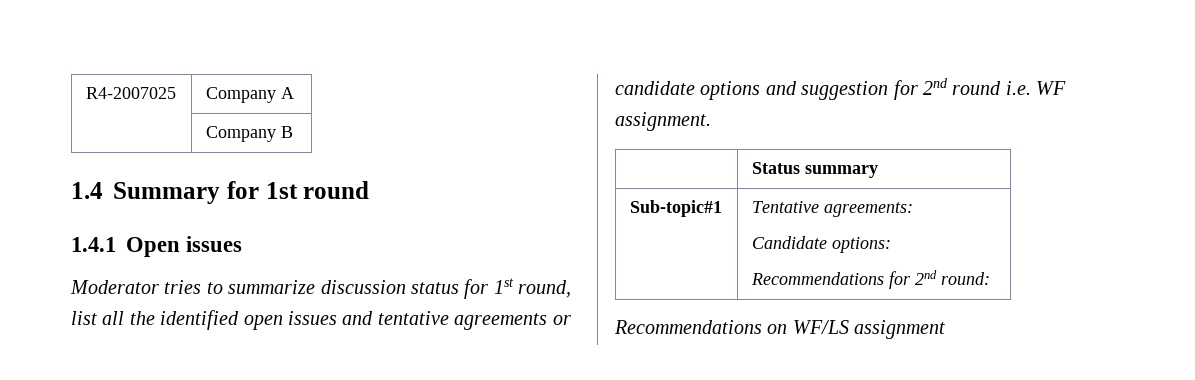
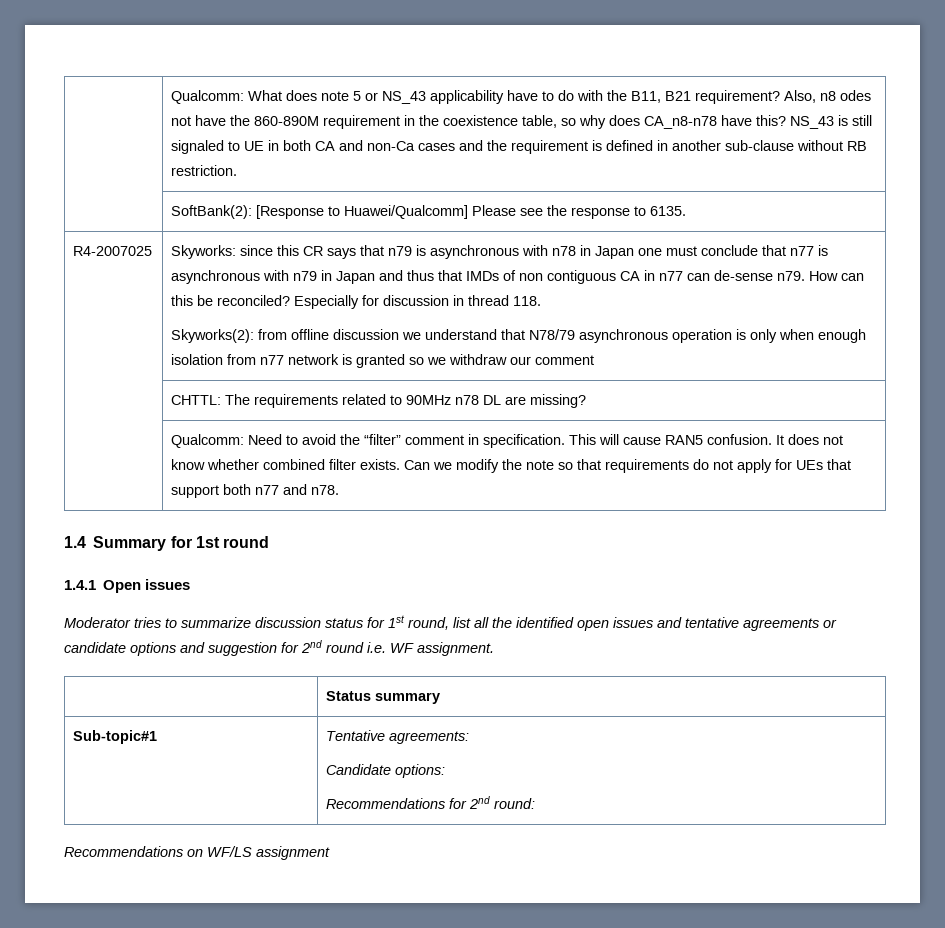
[85,87,176,99] [205,87,294,103] [205,126,293,142] R4-2007025 | Company A // | Company B -> [171,90,872,104] [171,115,873,129] [171,140,868,154] [171,165,238,176] [171,205,687,219] [73,246,153,256] [171,245,829,259] [171,270,865,284] [171,295,542,309] [171,329,867,343] [171,354,595,368] [171,394,587,408] [171,434,844,448] [171,459,852,473] [171,484,340,498] | Qualcomm: What does note 5 or NS_43 applicability have to do with the B11, B21 requirement? Also, n8 odes not have the 860-890M requirement in the coexistence table, so why does CA_n8-n78 have this? NS_43 is still signaled to UE in both CA and non-Ca cases and the requirement is defined in another sub-clause without RB restriction. // | SoftBank(2): [Response to Huawei/Qualcomm] Please see the response to 6135. // R4-2007025 | Skyworks: since this CR says that n79 is asynchronous with n78 in Japan one must conclude that n77 is asynchronous with n79 in Japan and thus that IMDs of non contiguous CA in n77 can de-sense n79. How can this be reconciled? Especially for discussion in thread 118. // Skyworks(2): from offline discussion we understand that N78/79 asynchronous operation is only when enough isolation from n77 network is granted so we withdraw our comment // | CHTTL: The requirements related to 90MHz n78 DL are missing? // | Qualcomm: Need to avoid the “filter” comment in specification. This will cause RAN5 confusion. It does not know whether combined filter exists. Can we modify the note so that requirements do not apply for UEs that support both n77 and n78.

